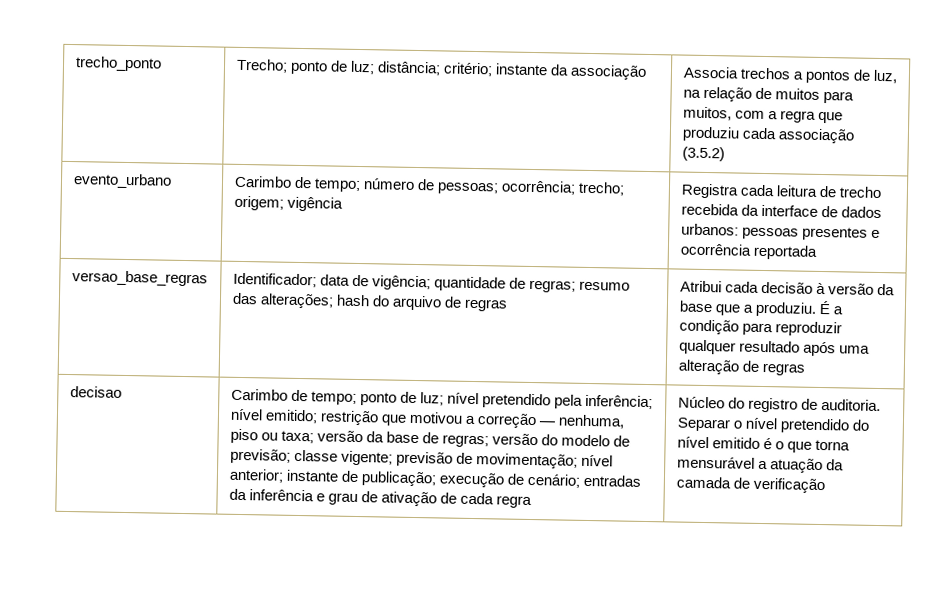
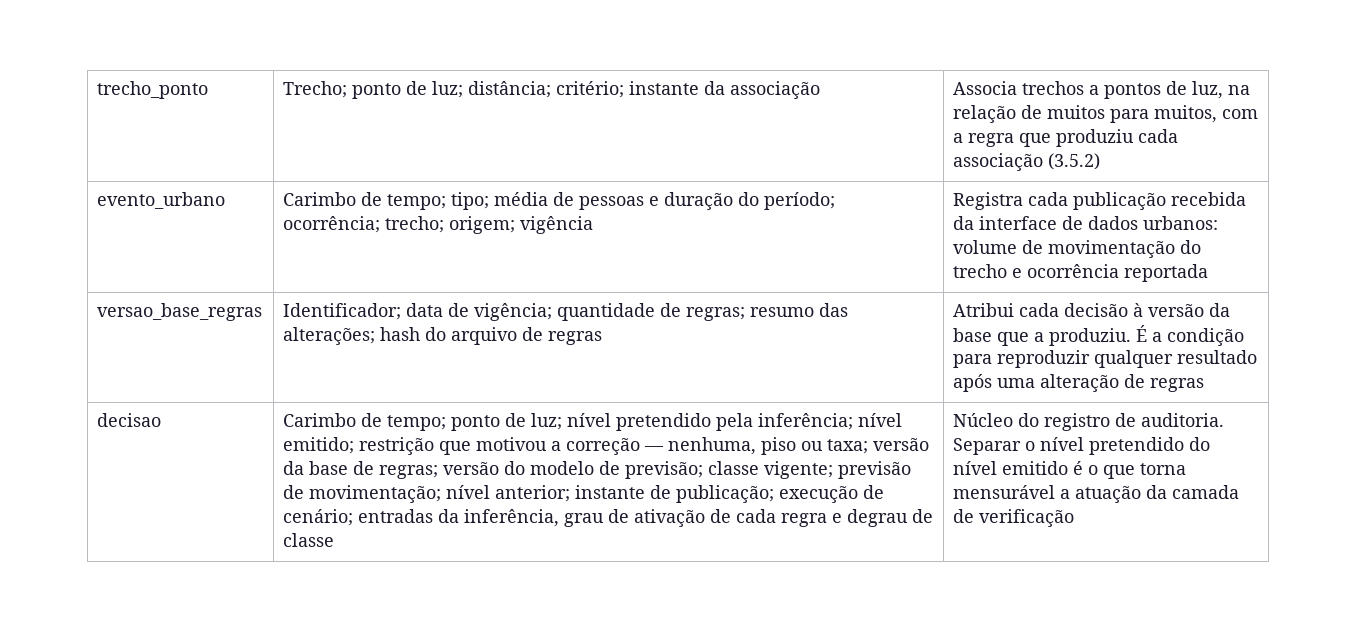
[362,178,499,195] número de pessoas; -> [451,192,836,210] tipo; média de pessoas e duração do período;
[775,185,882,199] leitura de trecho -> [1073,192,1167,210] publicação
[741,226,868,241] pessoas presentes -> [953,240,1202,258] [953,264,1008,278] volume de movimentação do trecho
[248,489,325,502] inferência e -> [464,509,560,527] inferência,
(532, 502) none -> [832,509,934,527] [283,533,335,547] e degrau de classe

